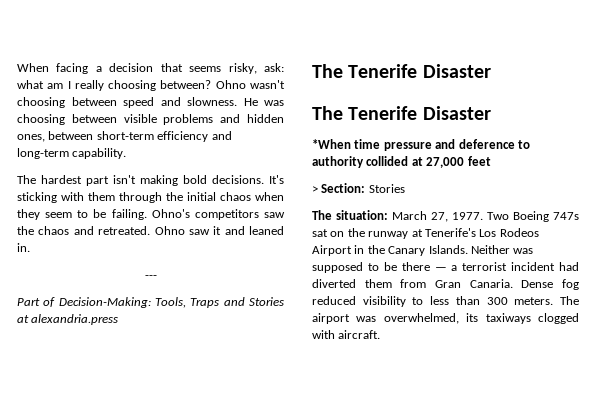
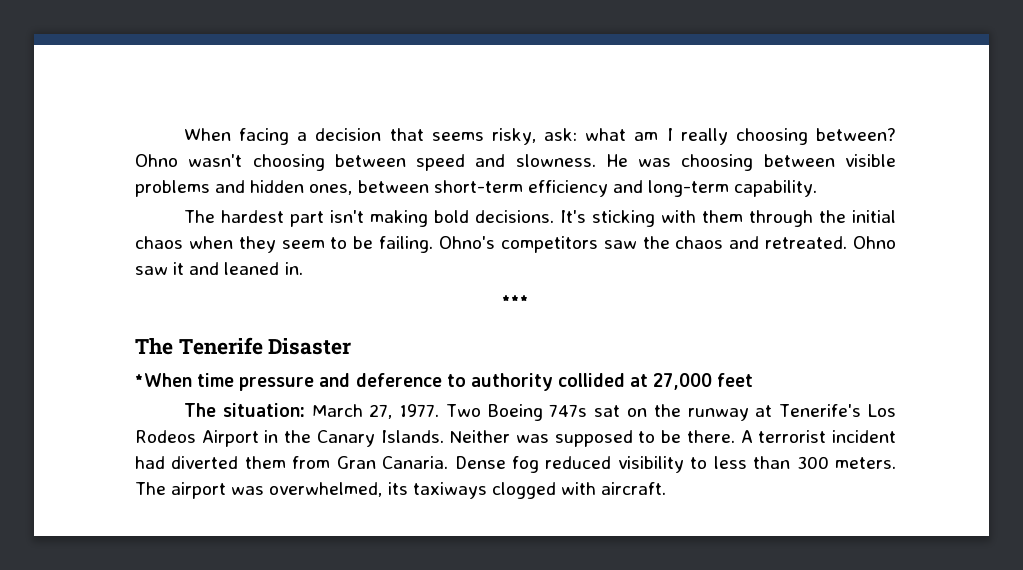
[144,275,157,279] [17,297,284,308] [17,314,119,325] [312,64,491,78] --- // Part of Decision-Making: Tools, Traps and Stories at alexandria.press // The Tenerife Disaster -> [502,295,529,308] ***
[312,183,405,193] // > Section: Stories -> (754, 380) none
[401,262,458,271] there — a -> [686,430,753,443] there. A

